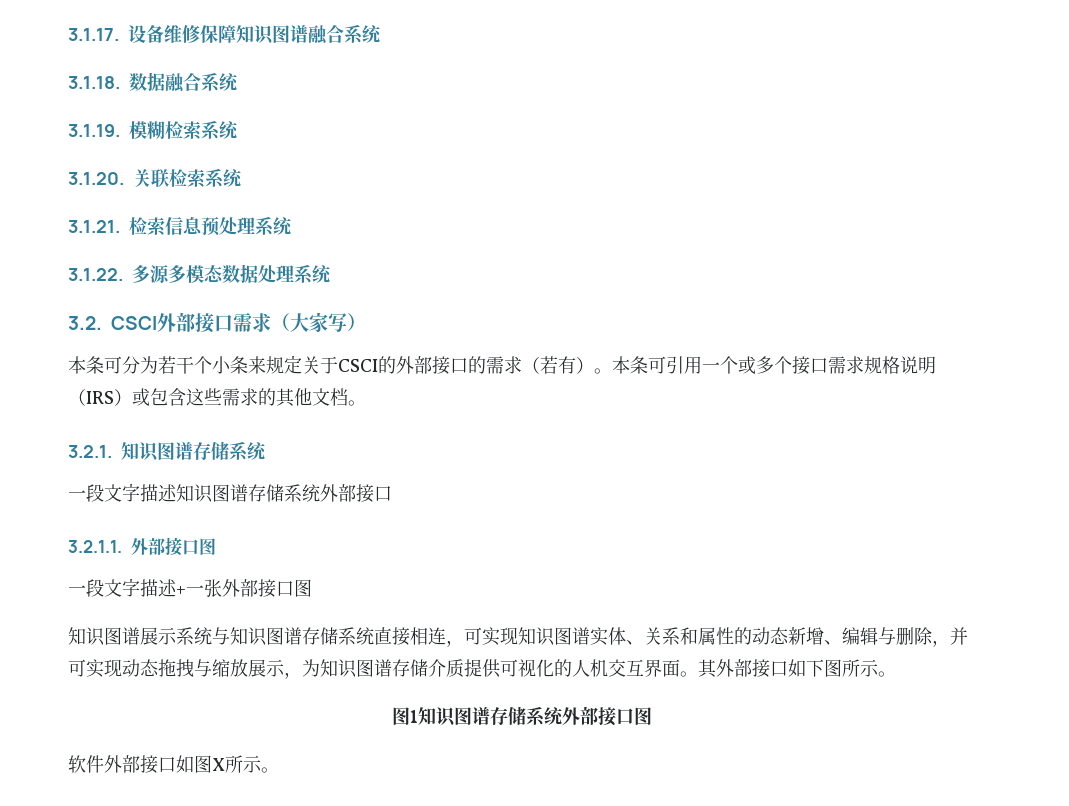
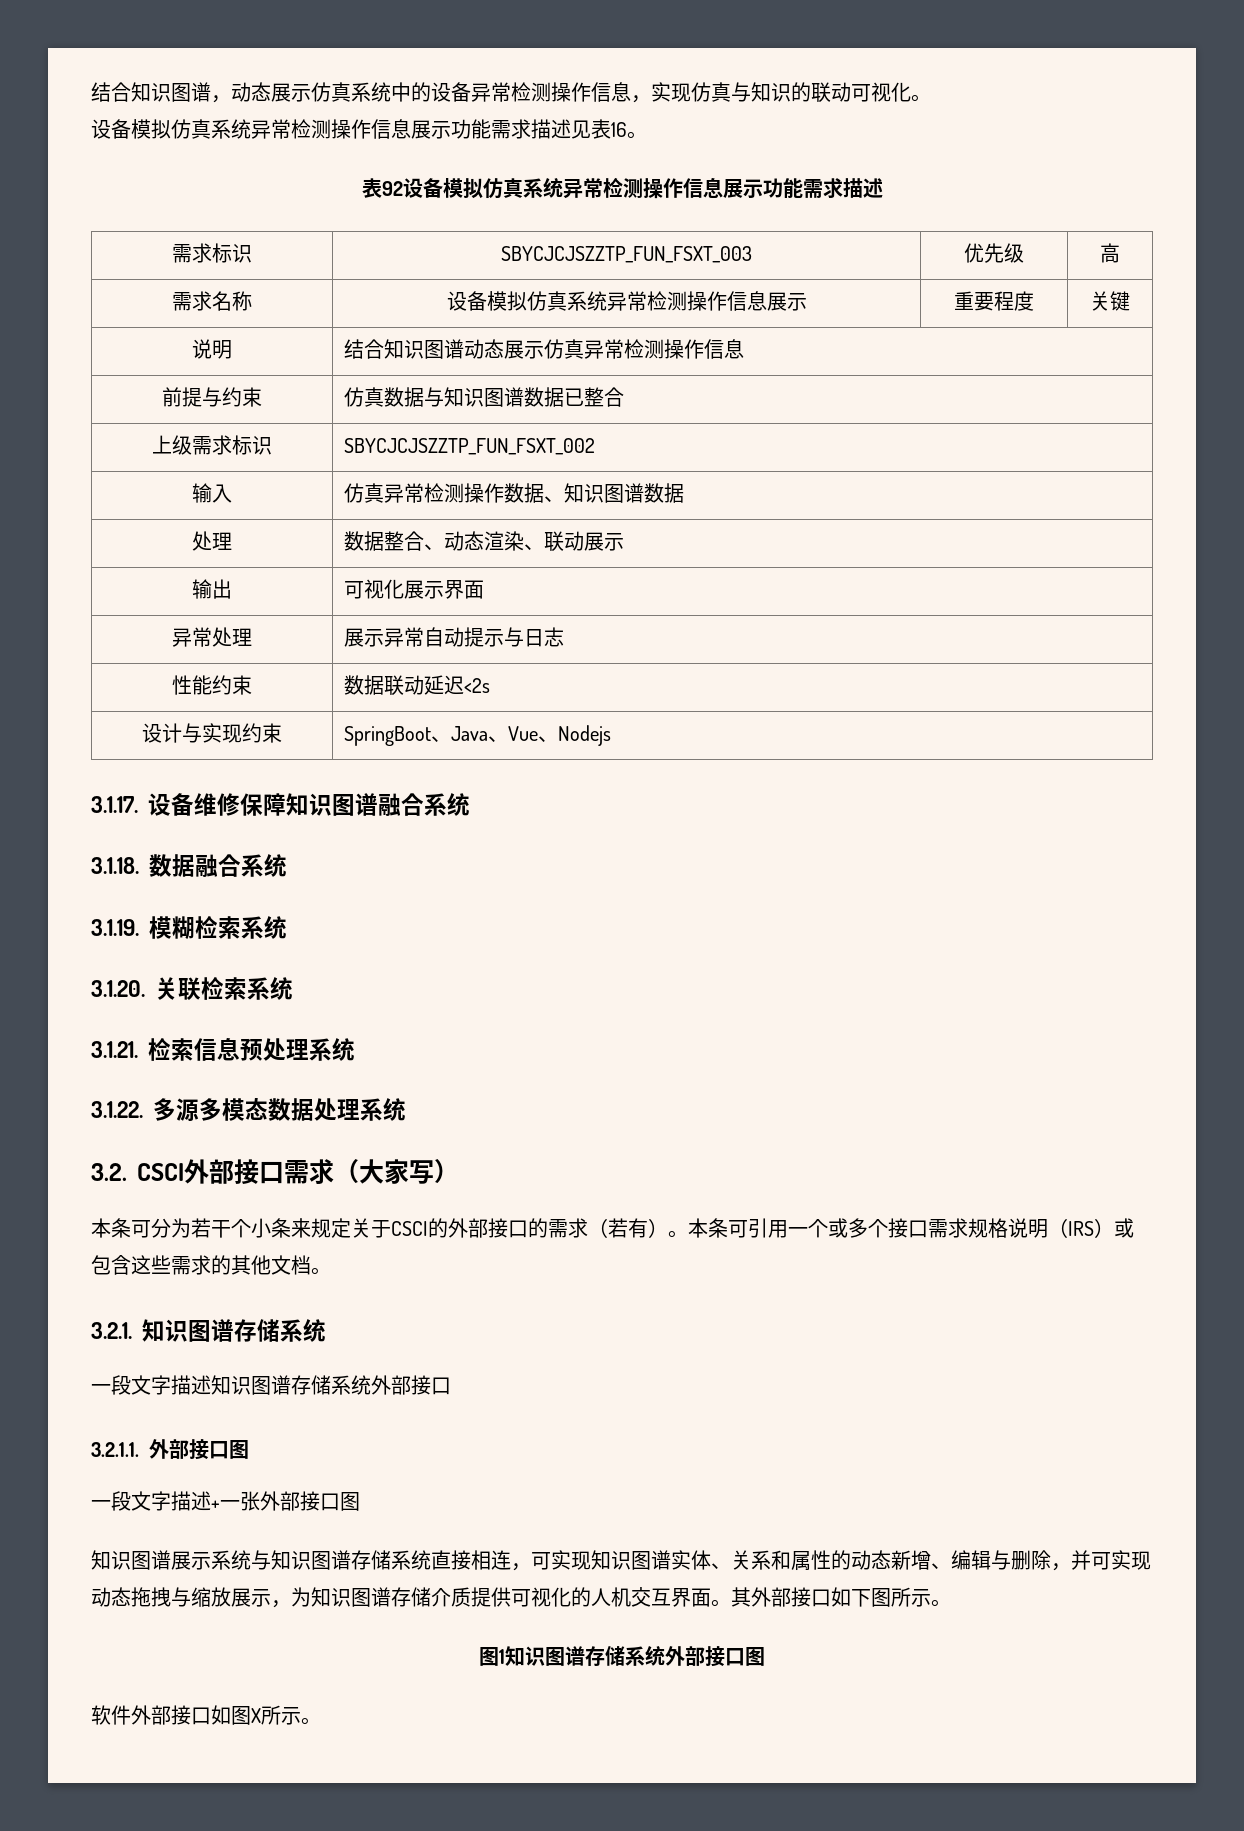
(68, 34) none -> [91,82,931,103] [91,119,647,139] [361,177,883,199] [172,243,253,263] [501,246,752,263] [964,243,1024,263] [1100,243,1120,263] [172,291,253,311] [446,291,807,311] [954,291,1034,311] [1090,291,1130,311] [192,339,232,359] [344,339,745,359] [162,387,262,407] [344,387,625,407] [152,435,272,455] [344,438,596,455] [192,483,232,503] [344,483,685,503] [192,531,232,551] [344,531,625,552] [192,579,232,599] [344,579,485,599] [172,627,253,647] [344,627,565,647] [172,675,253,695] [344,675,491,696] [142,723,282,743] [344,725,612,746] 结合知识图谱，动态展示仿真系统中的设备异常检测操作信息，实现仿真与知识的联动可视化。 // 设备模拟仿真系统异常检测操作信息展示功能需求描述见表16。 // 表92设备模拟仿真系统异常检测操作信息展示功能需求描述 // 需求标识 | SBYCJCJSZZTP_FUN_FSXT_003 | 优先级 | 高 // 需求名称 | 设备模拟仿真系统异常检测操作信息展示 | 重要程度 | 关键 // 说明 | 结合知识图谱动态展示仿真异常检测操作信息 // 前提与约束 | 仿真数据与知识图谱数据已整合 // 上级需求标识 | SBYCJCJSZZTP_FUN_FSXT_002 // 输入 | 仿真异常检测操作数据、知识图谱数据 // 处理 | 数据整合、动态渲染、联动展示 // 输出 | 可视化展示界面 // 异常处理 | 展示异常自动提示与日志 // 性能约束 | 数据联动延迟<2s // 设计与实现约束 | SpringBoot、Java、Vue、Nodejs //

